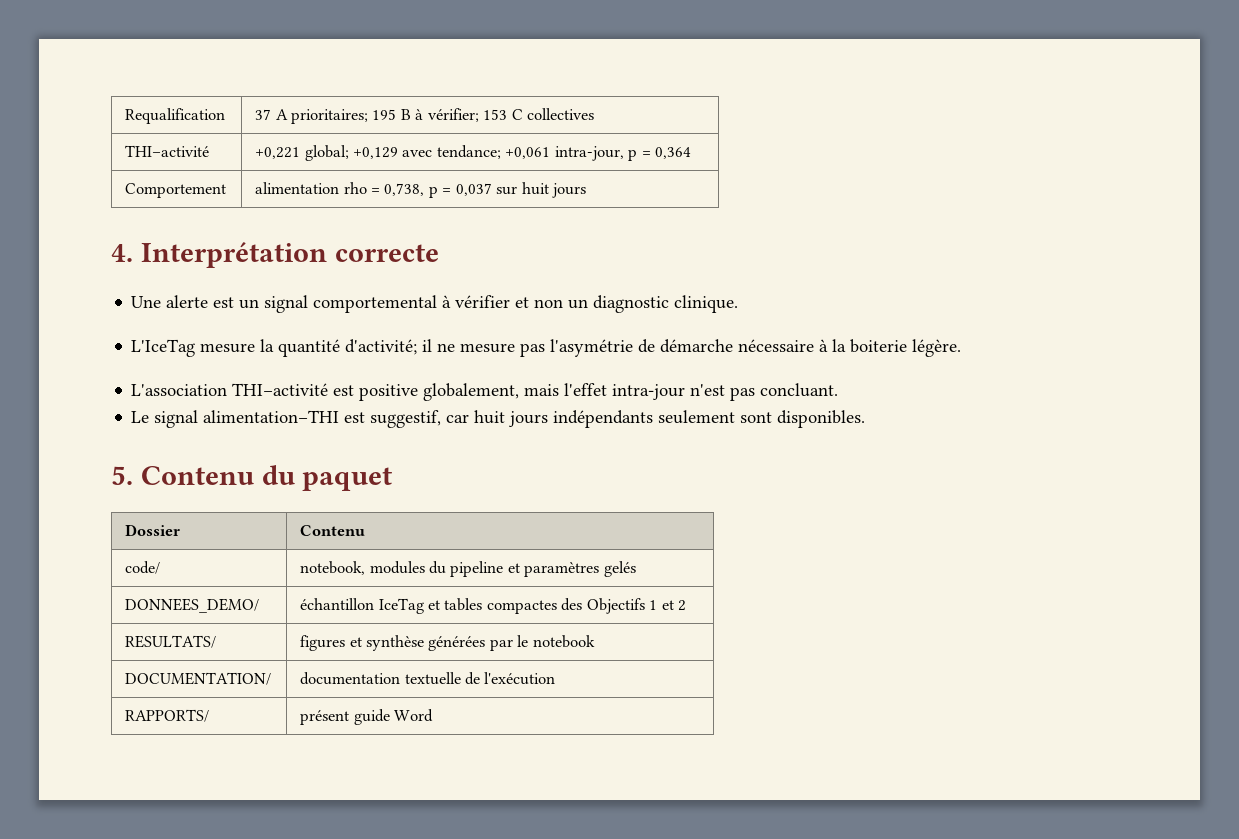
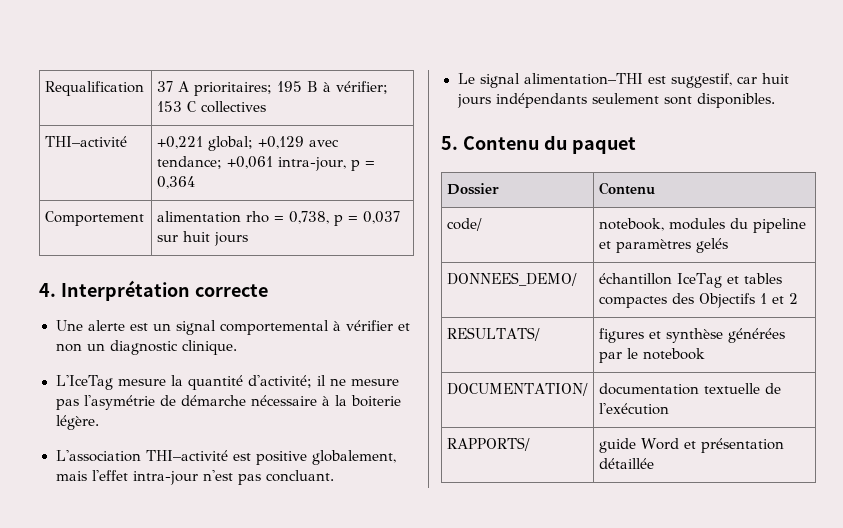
[300,710,350,725] présent -> (531, 444) none
(433, 715) none -> [683,438,784,453] [599,458,655,469] et présentation détaillée

